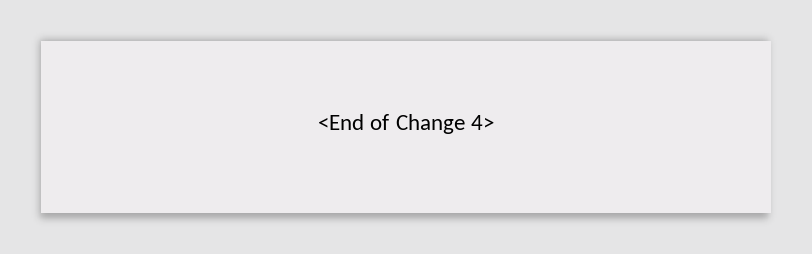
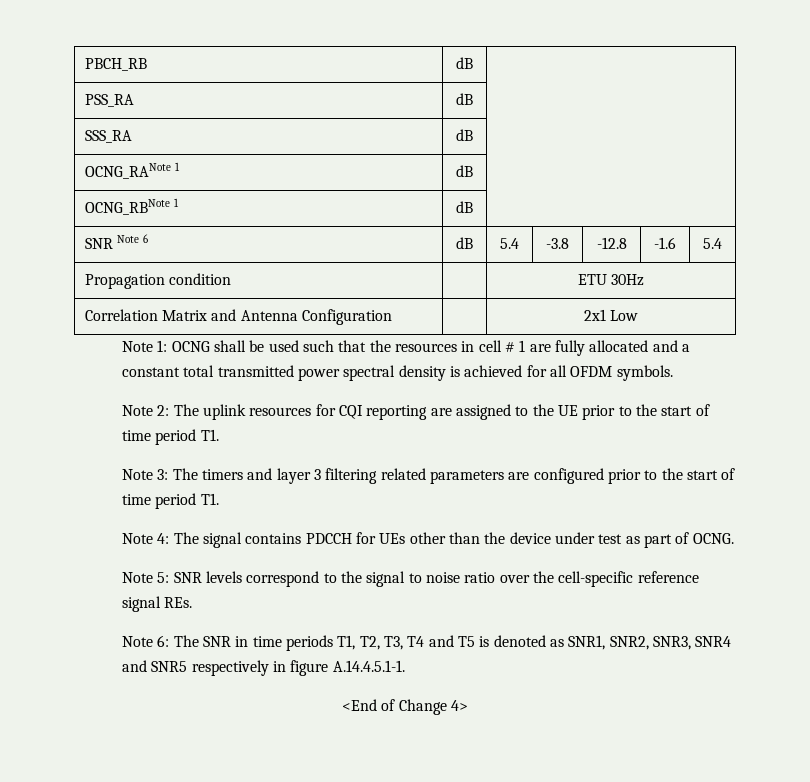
(318, 122) none -> [84,58,147,71] [456,57,473,69] [84,94,134,107] [456,93,473,105] [84,130,132,143] [456,129,473,141] [84,162,181,179] [456,165,473,177] [84,198,180,215] [456,201,473,213] [84,234,149,249] [456,237,473,249] [500,238,519,249] [546,238,569,249] [596,237,627,249] [654,237,676,249] [703,238,722,249] [84,273,232,289] [577,274,645,286] [84,309,393,325] [583,309,639,321] [122,340,690,356] [122,365,673,381] [122,404,710,420] [122,429,219,445] [122,468,736,484] [122,493,219,509] [122,532,734,548] [122,571,699,587] [122,596,193,612] [122,635,732,651] [122,660,405,676] PBCH_RB | dB | // PSS_RA | dB | // SSS_RA | dB | // OCNG_RANote 1 | dB | // OCNG_RBNote 1 | dB | // SNR Note 6 | dB | 5.4 | -3.8 | -12.8 | -1.6 | 5.4 // Propagation condition | | ETU 30Hz // Correlation Matrix and Antenna Configuration | | 2x1 Low // Note 1: OCNG shall be used such that the resources in cell # 1 are fully allocated and a constant total transmitted power spectral density is achieved for all OFDM symbols. // Note 2: The uplink resources for CQI reporting are assigned to the UE prior to the start of time period T1. // Note 3: The timers and layer 3 filtering related parameters are configured prior to the start of time period T1. // Note 4: The signal contains PDCCH for UEs other than the device under test as part of OCNG. // Note 5: SNR levels correspond to the signal to noise ratio over the cell-specific reference signal REs. // Note 6: The SNR in time periods T1, T2, T3, T4 and T5 is denoted as SNR1, SNR2, SNR3, SNR4 and SNR5 respectively in figure A.14.4.5.1-1. //

